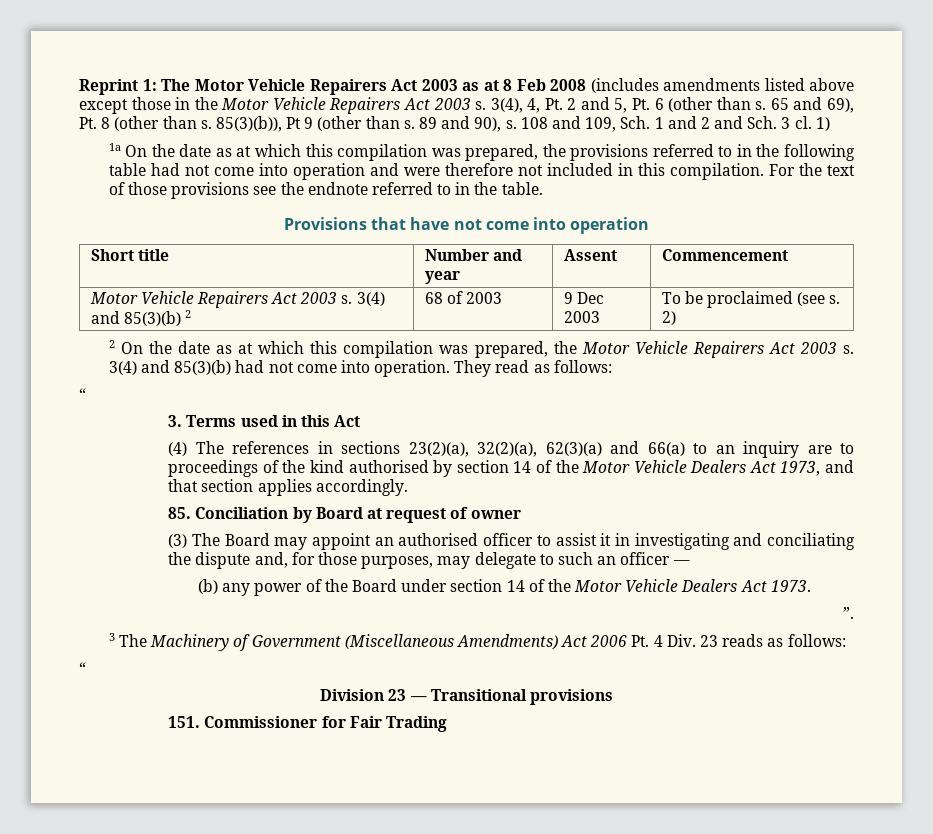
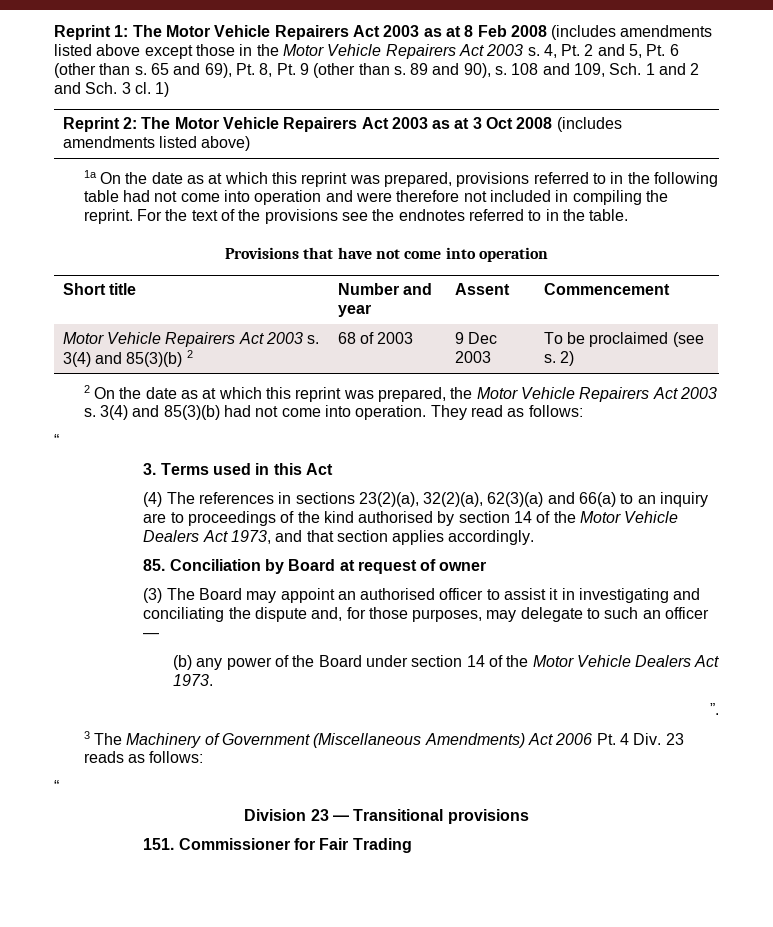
[490,98,523,113] 3(4), -> (540, 51) none
[101,116,302,132] 8 (other than s. 85(3)(b)), Pt -> [259,63,296,77] 8, Pt.
(830, 124) none -> [62,117,622,132] [62,136,251,151] // Reprint 2: The Motor Vehicle Repairers Act 2003 as at 3 Oct 2008 (includes amendments listed above)
[337,144,566,161] compilation was prepared, the -> [301,172,452,187] reprint was prepared,
[637,163,764,180] this compilation. -> [572,190,668,205] [83,209,133,224] compiling the reprint.
[127,182,167,195] those -> [238,209,261,221] the
[307,182,368,195] endnote -> [398,209,465,221] endnotes
[343,341,434,358] compilation -> [295,387,342,402] reprint

